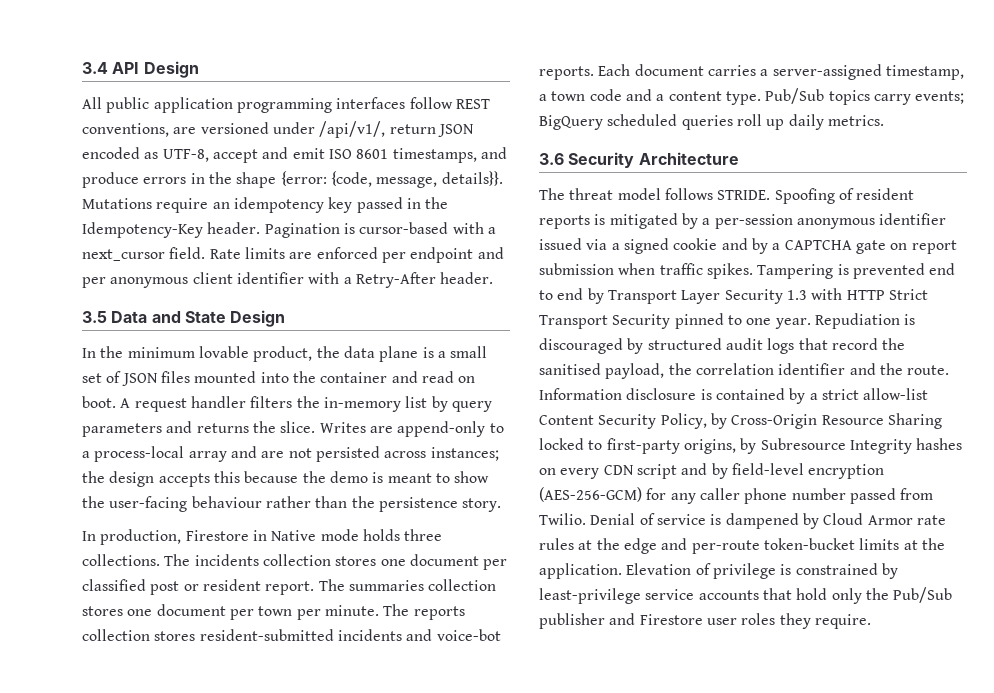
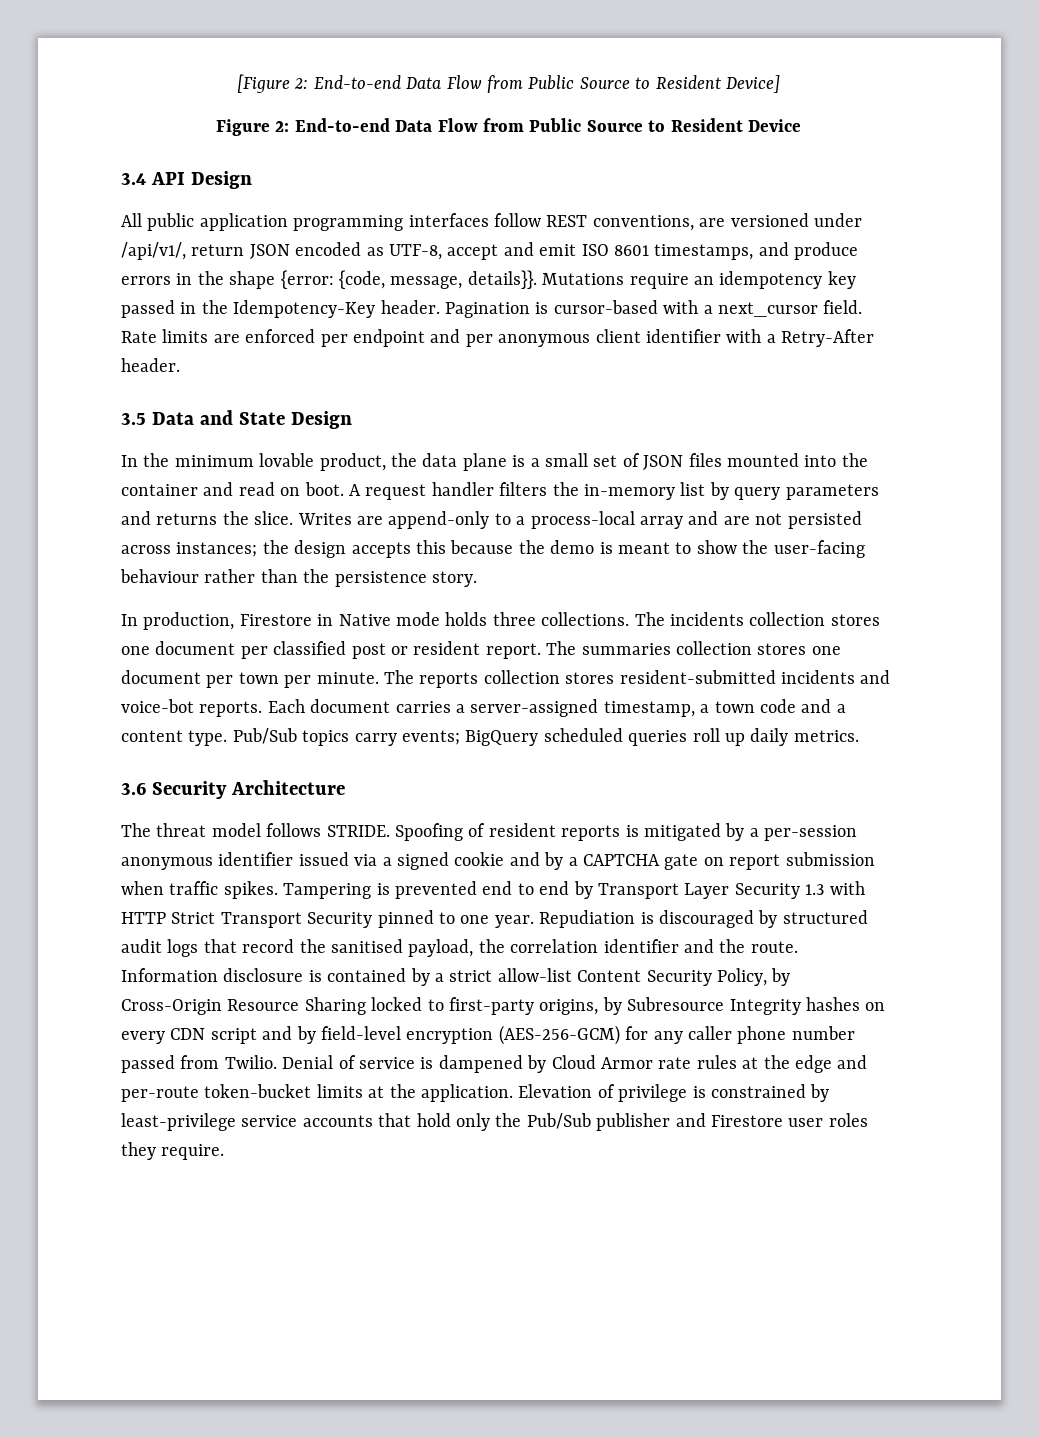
(82, 68) none -> [237,74,780,93] [216,118,801,136] [Figure 2: End-to-end Data Flow from Public Source to Resident Device] // Figure 2: End-to-end Data Flow from Public Source to Resident Device //

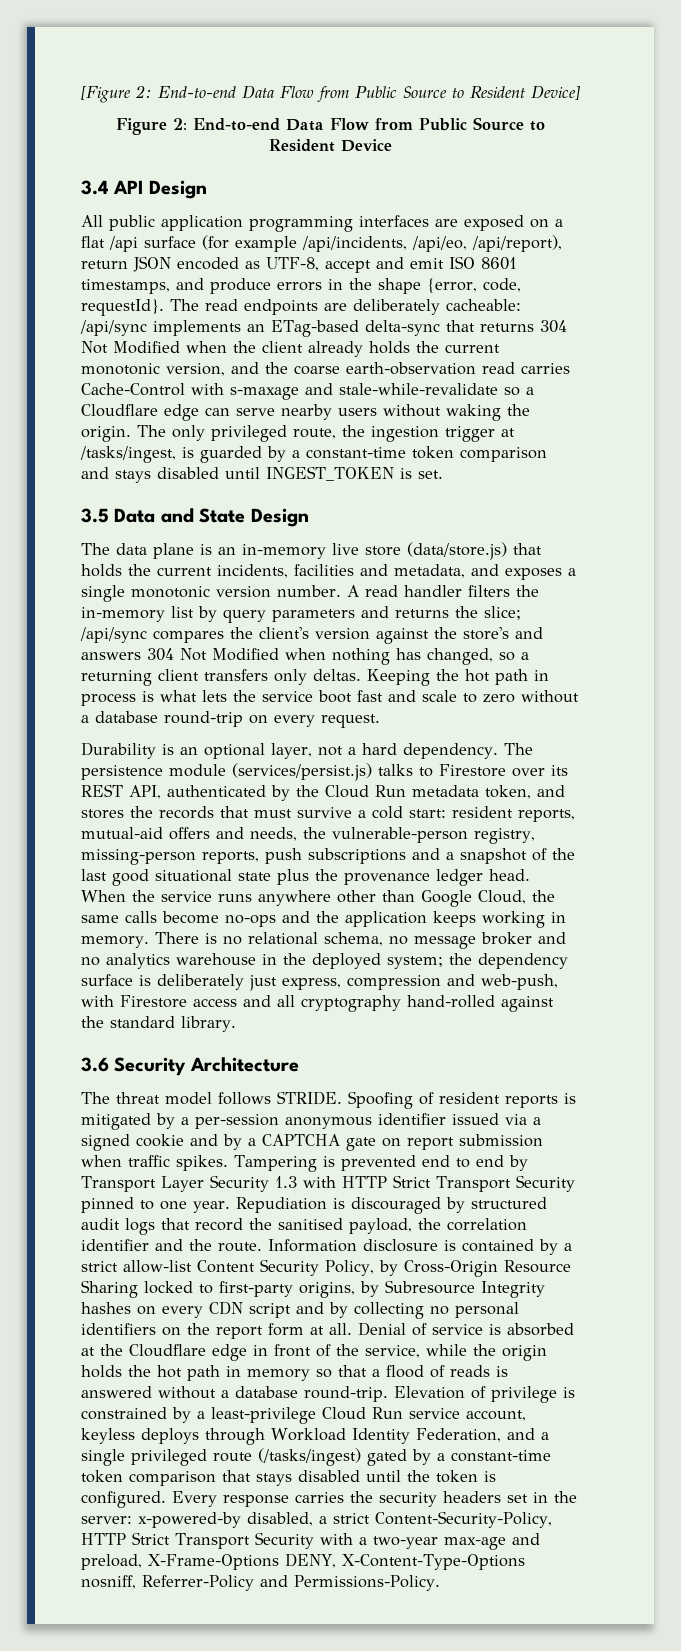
[494,213,862,231] [121,242,186,260] follow REST conventions, are versioned under /api/v1/, -> [435,215,563,231] [81,235,562,252] are exposed on a flat /api surface (for example /api/incidents, /api/eo, /api/report),
[280,270,856,289] [121,300,863,318] [121,329,875,347] [121,358,180,372] {error: {code, message, details}}. Mutations require an idempotency key passed in the Idempotency-Key header. Pagination is cursor-based with a next_cursor field. Rate limits are enforced per endpoint and per anonymous client identifier with a Retry-After header. -> [427,278,521,293] [81,299,521,316] [80,320,567,337] [81,341,500,357] [81,362,570,376] [81,383,534,400] [81,404,530,421] [81,425,515,442] [80,446,547,463] [81,466,443,483] {error, code, requestId}. The read endpoints are deliberately cacheable: /api/sync implements an ETag-based delta-sync that returns 304 Not Modified when the client already holds the current monotonic version, and the coarse earth-observation read carries Cache-Control with s-maxage and stale-while-revalidate so a Cloudflare edge can serve nearby users without waking the origin. The only privileged route, the ingestion trigger at /tasks/ingest, is guarded by a constant-time token comparison and stays disabled until INGEST_TOKEN is set.
[121,453,868,471] [121,482,427,500] In the minimum lovable product, the data plane is a small set of JSON files mounted into the container and read on boot. A request -> [81,542,542,560] [81,564,576,580] [81,585,398,602] The data plane is an in-memory live store (data/store.js) that holds the current incidents, facilities and metadata, and exposes a single monotonic version number. A read
[254,511,862,529] [121,540,865,558] [120,569,477,587] [121,612,880,630] [121,641,841,659] [121,670,891,688] [121,699,846,717] [121,728,859,746] slice. Writes are append-only to a process-local array and are not persisted across instances; the design accepts this because the demo is meant to show the user-facing behaviour rather than the persistence story. // In production, Firestore in Native mode holds three collections. The incidents collection stores one document per classified post or resident report. The summaries collection stores one document per town per minute. The reports collection stores resident-submitted incidents and voice-bot reports. Each document carries a server-assigned timestamp, a town code and a content type. Pub/Sub topics carry events; BigQuery scheduled queries roll up daily metrics. -> [484,606,521,620] [80,627,543,644] [81,648,529,665] [81,669,549,686] [81,690,579,706] [81,711,380,728] [81,742,533,759] [81,763,568,781] [81,784,565,801] [81,806,575,822] [81,827,535,844] [81,848,575,865] [81,869,530,886] [81,890,555,907] [81,911,566,928] [81,932,566,949] [81,953,568,969] [81,974,558,991] [81,995,554,1012] [81,1016,236,1032] slice; /api/sync compares the client's version against the store's and answers 304 Not Modified when nothing has changed, so a returning client transfers only deltas. Keeping the hot path in process is what lets the service boot fast and scale to zero without a database round-trip on every request. // Durability is an optional layer, not a hard dependency. The persistence module (services/persist.js) talks to Firestore over its REST API, authenticated by the Cloud Run metadata token, and stores the records that must survive a cold start: resident reports, mutual-aid offers and needs, the vulnerable-person registry, missing-person reports, push subscriptions and a snapshot of the last good situational state plus the provenance ledger head. When the service runs anywhere other than Google Cloud, the same calls become no-ops and the application keeps working in memory. There is no relational schema, no message broker and no analytics warehouse in the deployed system; the dependency surface is deliberately just express, compression and web-push, with Firestore access and all cryptography hand-rolled against the standard library.
[321,1025,855,1045] [121,1055,868,1073] [121,1084,513,1102] field-level encryption (AES-256-GCM) for any caller phone number passed from Twilio. Denial of service is dampened by Cloud Armor rate rules at the edge and per-route token-bucket limits at the application. -> [354,1302,519,1319] [81,1322,574,1339] [81,1344,547,1361] [81,1365,508,1381] [81,1386,388,1402] collecting no personal identifiers on the report form at all. Denial of service is absorbed at the Cloudflare edge in front of the service, while the origin holds the hot path in memory so that a flood of reads is answered without a database round-trip.
[121,1113,868,1131] [121,1142,225,1160] least-privilege service accounts that hold only the Pub/Sub publisher and Firestore user roles they require. -> [197,1407,526,1424] [81,1428,549,1445] [81,1448,551,1466] [81,1470,496,1486] [81,1491,577,1508] [81,1511,552,1528] [81,1532,540,1550] [81,1553,525,1570] [81,1575,440,1591] a least-privilege Cloud Run service account, keyless deploys through Workload Identity Federation, and a single privileged route (/tasks/ingest) gated by a constant-time token comparison that stays disabled until the token is configured. Every response carries the security headers set in the server: x-powered-by disabled, a strict Content-Security-Policy, HTTP Strict Transport Security with a two-year max-age and preload, X-Frame-Options DENY, X-Content-Type-Options nosniff, Referrer-Policy and Permissions-Policy.

